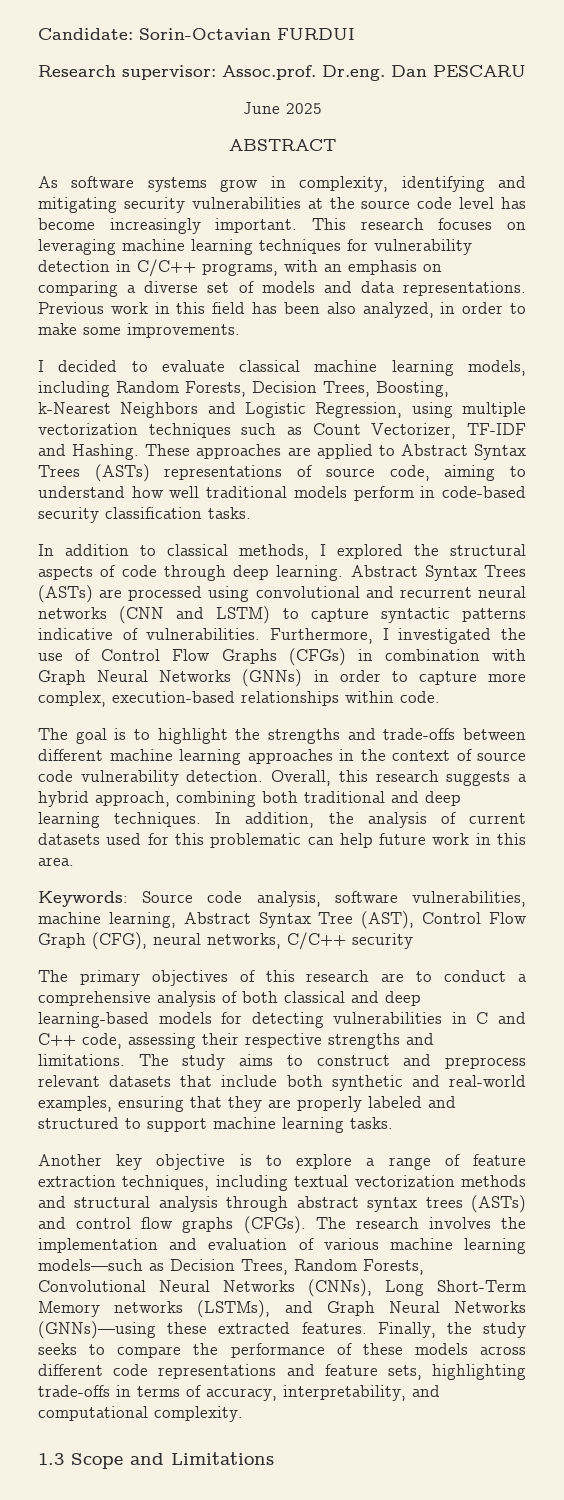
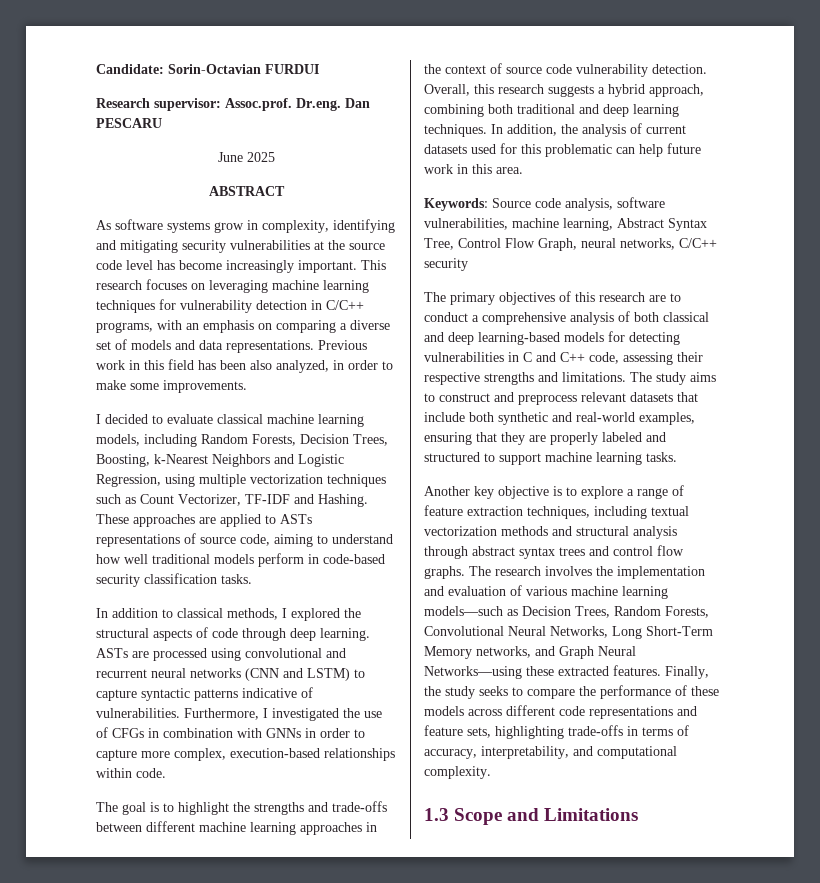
[400,444,526,460] [38,464,150,482] Abstract Syntax Trees (ASTs) -> [280,514,312,524] ASTs
[350,565,526,581] [38,585,93,603] Abstract Syntax Trees (ASTs) -> [96,648,128,658] ASTs
[101,648,526,666] [38,669,303,687] Control Flow Graphs (CFGs) in combination with Graph Neural Networks (GNNs) -> [112,728,301,738] CFGs in combination with GNNs
[318,911,527,929] [38,932,147,950] Tree (AST), Control Flow Graph (CFG), -> [424,238,577,251] Tree, Control Flow Graph,
[471,1195,526,1213] (ASTs) -> (585, 551) none
[182,1216,306,1234] graphs (CFGs). -> [424,566,465,579] graphs.
[223,1279,372,1297] Networks (CNNs), -> [550,626,608,638] Networks,
[114,1300,271,1318] networks (LSTMs), -> [476,646,531,658] networks,
[454,1301,526,1313] [38,1321,156,1339] Networks (GNNs)—using -> [424,666,522,679] Networks—using

